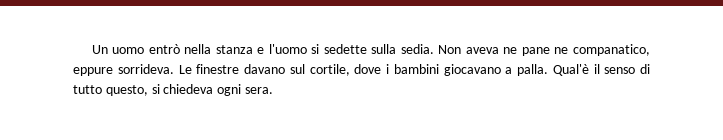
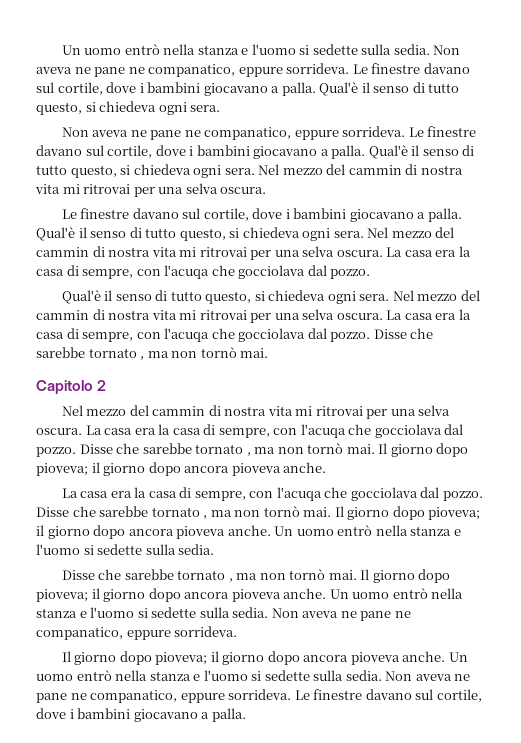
(273, 90) none -> [61,126,477,140] [36,145,475,159] [36,164,463,178] [35,183,267,197] [61,208,462,222] [36,227,455,241] [36,246,471,260] [36,265,371,279] [61,290,480,304] [36,309,471,323] [36,328,434,342] [36,347,269,360] [36,380,107,394] [61,405,451,419] [36,424,464,438] [36,443,469,457] [36,462,327,476] [61,487,483,501] [36,506,481,520] [36,525,461,539] [36,544,215,555] [61,569,451,583] [36,588,464,602] [36,607,411,621] [36,626,238,640] [61,651,468,665] [36,670,471,681] [36,689,482,703] [36,708,246,722] // Non aveva ne pane ne companatico, eppure sorrideva. Le finestre davano sul cortile, dove i bambini giocavano a palla. Qual'è il senso di tutto questo, si chiedeva ogni sera. Nel mezzo del cammin di nostra vita mi ritrovai per una selva oscura. // Le finestre davano sul cortile, dove i bambini giocavano a palla. Qual'è il senso di tutto questo, si chiedeva ogni sera. Nel mezzo del cammin di nostra vita mi ritrovai per una selva oscura. La casa era la casa di sempre, con l'acuqa che gocciolava dal pozzo. // Qual'è il senso di tutto questo, si chiedeva ogni sera. Nel mezzo del cammin di nostra vita mi ritrovai per una selva oscura. La casa era la casa di sempre, con l'acuqa che gocciolava dal pozzo. Disse che sarebbe tornato , ma non tornò mai. // Capitolo 2 // Nel mezzo del cammin di nostra vita mi ritrovai per una selva oscura. La casa era la casa di sempre, con l'acuqa che gocciolava dal pozzo. Disse che sarebbe tornato , ma non tornò mai. Il giorno dopo pioveva; il giorno dopo ancora pioveva anche. // La casa era la casa di sempre, con l'acuqa che gocciolava dal pozzo. Disse che sarebbe tornato , ma non tornò mai. Il giorno dopo pioveva; il giorno dopo ancora pioveva anche. Un uomo entrò nella stanza e l'uomo si sedette sulla sedia. // Disse che sarebbe tornato , ma non tornò mai. Il giorno dopo pioveva; il giorno dopo ancora pioveva anche. Un uomo entrò nella stanza e l'uomo si sedette sulla sedia. Non aveva ne pane ne companatico, eppure sorrideva. // Il giorno dopo pioveva; il giorno dopo ancora pioveva anche. Un uomo entrò nella stanza e l'uomo si sedette sulla sedia. Non aveva ne pane ne companatico, eppure sorrideva. Le finestre davano sul cortile, dove i bambini giocavano a palla.

